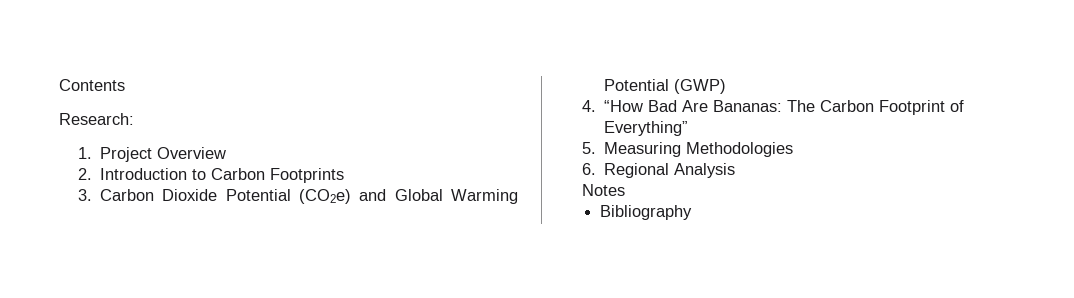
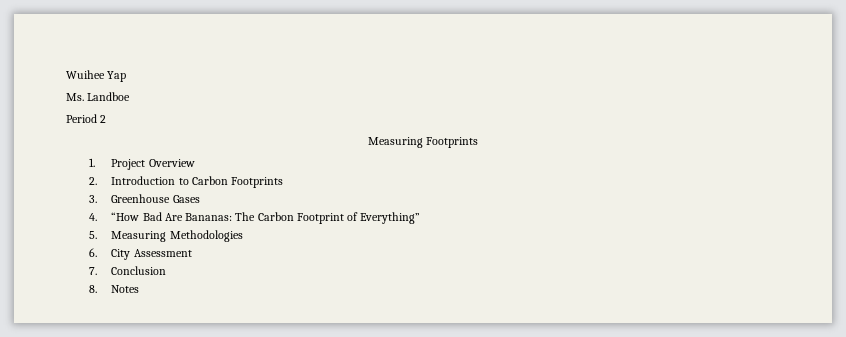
[59,79,125,91] [59,113,134,125] Contents // Research: -> [66,70,127,82] [66,92,131,101] [66,114,107,123] [367,137,479,148] Wuihee Yap // Ms. Landboe // Period 2 // Measuring Footprints
[100,189,518,204] [604,79,727,94] Carbon Dioxide Potential (CO2e) and Global Warming Potential (GWP) -> [111,194,200,203] Greenhouse Gases
[604,163,736,178] Regional Analysis // -> [111,249,192,260] [88,266,167,275] [88,285,97,293] City Assessment // 7. Conclusion // 8.
[599,205,692,220] // Bibliography -> (140, 289) none

